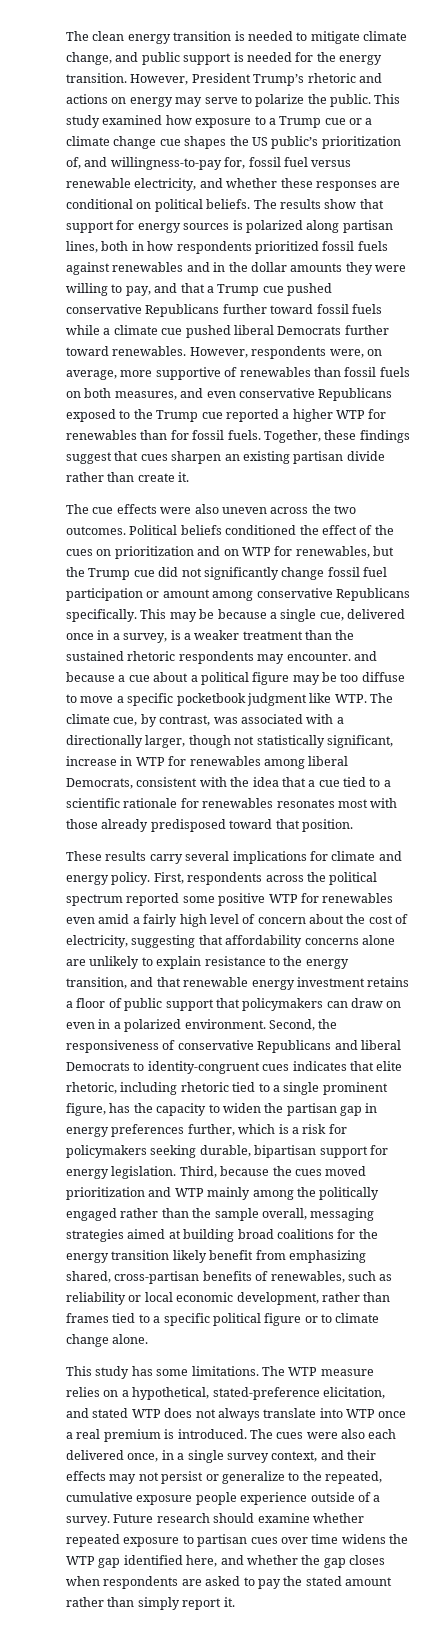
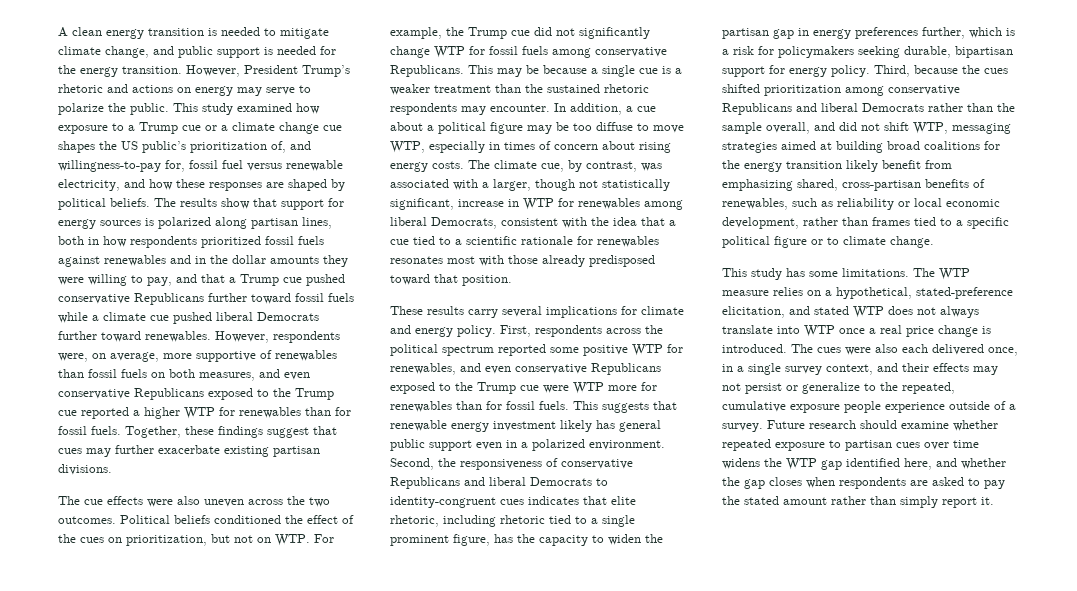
[66,31,89,41] The -> [58,27,68,37] A
[226,178,278,188] whether -> [149,179,173,190] how
[66,199,152,209] conditional on -> [288,179,345,191] shaped by
[171,451,385,464] [66,472,190,482] sharpen an existing partisan divide rather than create it. -> [86,445,320,457] [58,464,112,475] may further exacerbate existing partisan divisions.
[114,546,394,559] prioritization and on WTP for renewables, but -> [126,534,334,546] [390,27,442,39] prioritization, but not on WTP. For example,
[327,567,387,577] [66,588,410,601] [66,609,137,622] fossil fuel participation or amount among conservative Republicans specifically. -> [434,46,667,58] [390,65,464,77] WTP for fossil fuels among conservative Republicans.
[319,609,405,621] [66,630,168,643] cue, delivered once in a survey, -> [639,68,658,74] cue
[353,651,377,661] [66,672,115,682] and because -> [554,103,622,115] In addition,
[116,693,367,706] a specific pocketbook judgment like WTP. -> [390,141,671,153] [390,161,464,172] WTP, especially in times of concern about rising energy costs.
[66,735,143,748] directionally -> (489, 185) none
[322,893,394,903] [66,914,409,927] [66,935,395,948] [66,956,349,969] [66,977,410,990] [66,998,402,1011] renewables even amid a fairly high level of concern about the cost of electricity, suggesting that affordability concerns alone are unlikely to explain resistance to the energy transition, and that renewable energy investment retains a floor of public support that policymakers can draw on -> [390,363,661,375] [390,382,657,394] [390,401,677,413] [390,420,661,432] [390,439,472,451] renewables, and even conservative Republicans exposed to the Trump cue were WTP more for renewables than for fossil fuels. This suggests that renewable energy investment likely has general public support
[111,1166,177,1179] legislation. -> [831,65,870,77] policy.
[325,1166,367,1176] [66,1187,380,1200] [66,1208,117,1221] moved prioritization and WTP mainly among the politically engaged -> [722,84,960,96] [722,103,924,115] shifted prioritization among conservative Republicans and liberal Democrats
(307, 1214) none -> [814,122,948,134] and did not shift WTP,
[66,1334,149,1347] change alone. -> [890,236,934,248] change.
[103,1429,161,1442] premium -> [906,325,978,337] price change

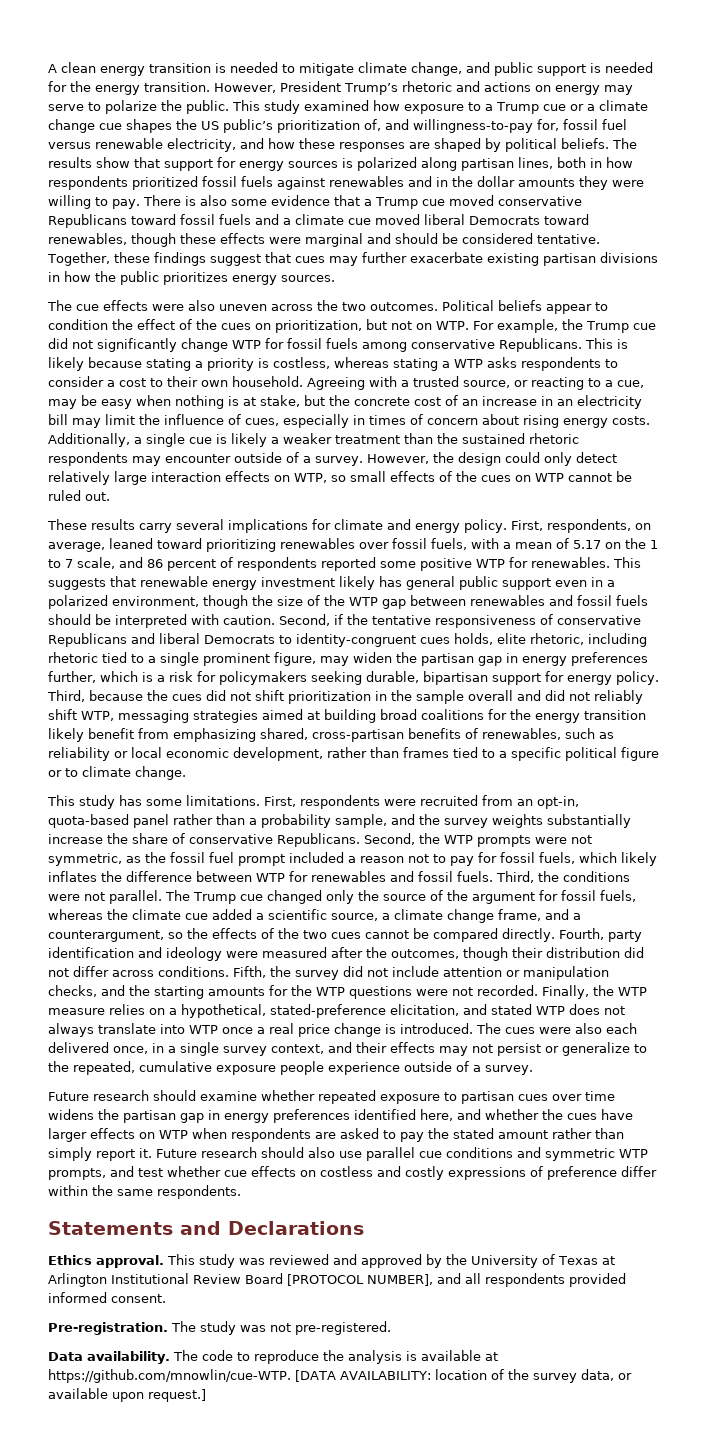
[147,274,197,286] pay, and -> [112,195,330,209] pay. There is also some evidence
[306,274,345,286] [58,293,247,305] pushed conservative Republicans further -> [448,195,582,206] [48,214,127,228] moved conservative Republicans
[58,312,88,323] while -> [255,214,279,225] and
[173,312,319,324] [58,331,340,343] [58,350,337,362] [58,369,310,381] [58,388,334,400] [58,407,351,419] [58,426,121,435] pushed liberal Democrats further toward renewables. However, respondents were, on average, more supportive of renewables than fossil fuels on both measures, and even conservative Republicans exposed to the Trump cue reported a higher WTP for renewables than for fossil fuels. -> [375,214,589,225] [48,233,600,247] moved liberal Democrats toward renewables, though these effects were marginal and should be considered tentative.
[58,464,112,475] divisions. -> [599,252,658,263] [48,271,335,285] divisions in how the public prioritizes energy sources.
[214,515,281,524] conditioned -> [546,302,608,314] [48,319,108,330] appear to condition
[497,65,587,77] may be because -> [617,339,628,349] [48,357,618,371] [48,376,644,390] [48,395,642,409] [48,414,650,428] [48,433,130,447] is likely because stating a priority is costless, whereas stating a WTP asks respondents to consider a cost to their own household. Agreeing with a trusted source, or reacting to a cue, may be easy when nothing is at stake, but the concrete cost of an increase in an electricity bill may limit the influence of cues, especially in times of concern about rising energy costs. Additionally,
(671, 70) none -> [231,433,267,447] likely
[490,103,656,115] [390,122,684,134] [390,141,671,153] [390,160,662,172] [390,179,670,191] [390,198,683,210] [390,217,676,229] [390,236,659,247] [390,255,655,267] [390,274,512,286] encounter. In addition, a cue about a political figure may be too diffuse to move WTP, especially in times of concern about rising energy costs. The climate cue, by contrast, was associated with a larger, though not statistically significant, increase in WTP for renewables among liberal Democrats, consistent with the idea that a cue tied to a scientific rationale for renewables resonates most with those already predisposed toward that position. -> [165,452,617,466] [48,471,632,485] [48,490,110,501] encounter outside of a survey. However, the design could only detect relatively large interaction effects on WTP, so small effects of the cues on WTP cannot be ruled out.
[535,325,663,337] [390,344,494,356] respondents across the political spectrum -> [546,519,651,533] [48,538,658,552] [48,557,317,571] respondents, on average, leaned toward prioritizing renewables over fossil fuels, with a mean of 5.17 on the 1 to 7 scale, and 86 percent of respondents
[390,363,661,375] [390,382,657,394] [390,401,569,412] renewables, and even conservative Republicans exposed to the Trump cue were WTP more for renewables than for fossil fuels. -> [531,557,610,568] renewables.
[589,440,665,450] [390,458,456,470] environment. Second, the -> [112,595,648,609] [48,614,431,628] environment, though the size of the WTP gap between renewables and fossil fuels should be interpreted with caution. Second, if the tentative
[528,496,607,505] indicates that -> [454,633,493,645] holds,
[494,534,604,546] has the capacity to -> [320,656,349,666] may
[722,84,960,96] [722,103,993,115] shifted prioritization among conservative Republicans and liberal Democrats rather than -> [206,690,387,704] did not shift prioritization in
[766,122,810,134] overall, -> [468,690,513,701] overall
(880, 127) none -> [594,690,643,704] reliably
[913,268,935,277] The -> [264,795,579,809] [48,814,631,828] [48,833,592,847] [48,852,657,866] [48,871,630,883] [48,890,636,904] [48,909,581,923] [48,928,642,942] [48,947,644,961] [48,966,609,980] [48,985,614,999] First, respondents were recruited from an opt-in, quota-based panel rather than a probability sample, and the survey weights substantially increase the share of conservative Republicans. Second, the WTP prompts were not symmetric, as the fossil fuel prompt included a reason not to pay for fossil fuels, which likely inflates the difference between WTP for renewables and fossil fuels. Third, the conditions were not parallel. The Trump cue changed only the source of the argument for fossil fuels, whereas the climate cue added a scientific source, a climate change frame, and a counterargument, so the effects of the two cues cannot be compared directly. Fourth, party identification and ideology were measured after the outcomes, though their distribution did not differ across conditions. Fifth, the survey did not include attention or manipulation checks, and the starting amounts for the WTP questions were not recorded. Finally, the
(763, 427) none -> (533, 1070) //
[786,458,842,470] WTP gap -> [123,1109,350,1123] partisan gap in energy preferences
[744,477,802,489] gap closes -> [567,1109,633,1120] [48,1128,188,1142] cues have larger effects on WTP
(994, 501) none -> [156,1147,648,1161] [48,1166,657,1180] [48,1185,241,1199] [48,1221,364,1235] [48,1254,615,1268] [48,1273,626,1287] [48,1292,166,1303] [48,1321,391,1335] [48,1350,498,1364] [48,1369,632,1383] [48,1388,206,1402] Future research should also use parallel cue conditions and symmetric WTP prompts, and test whether cue effects on costless and costly expressions of preference differ within the same respondents. // Statements and Declarations // Ethics approval. This study was reviewed and approved by the University of Texas at Arlington Institutional Review Board [PROTOCOL NUMBER], and all respondents provided informed consent. // Pre-registration. The study was not pre-registered. // Data availability. The code to reproduce the analysis is available at https://github.com/mnowlin/cue-WTP. [DATA AVAILABILITY: location of the survey data, or available upon request.]

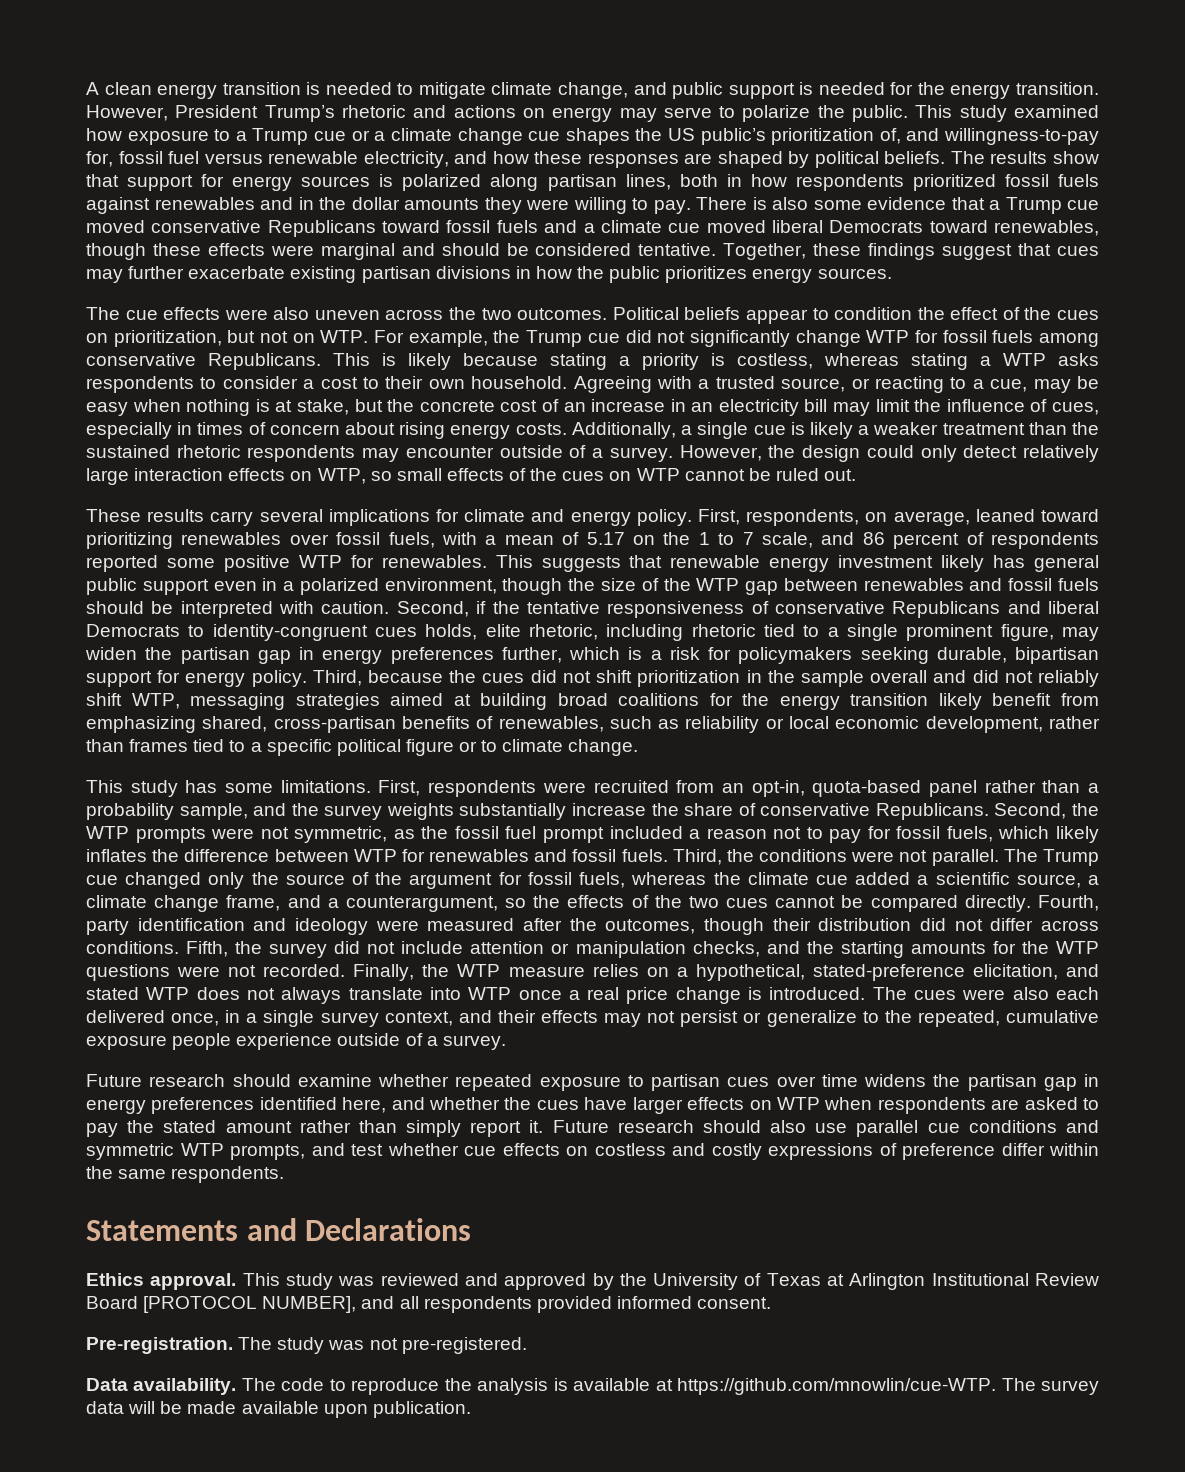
[294,1369,632,1383] [DATA AVAILABILITY: location of the survey data, or -> [1001,1378,1099,1395] [86,1401,237,1414] The survey data will be made
[148,1389,206,1402] request.] -> [372,1401,471,1418] publication.

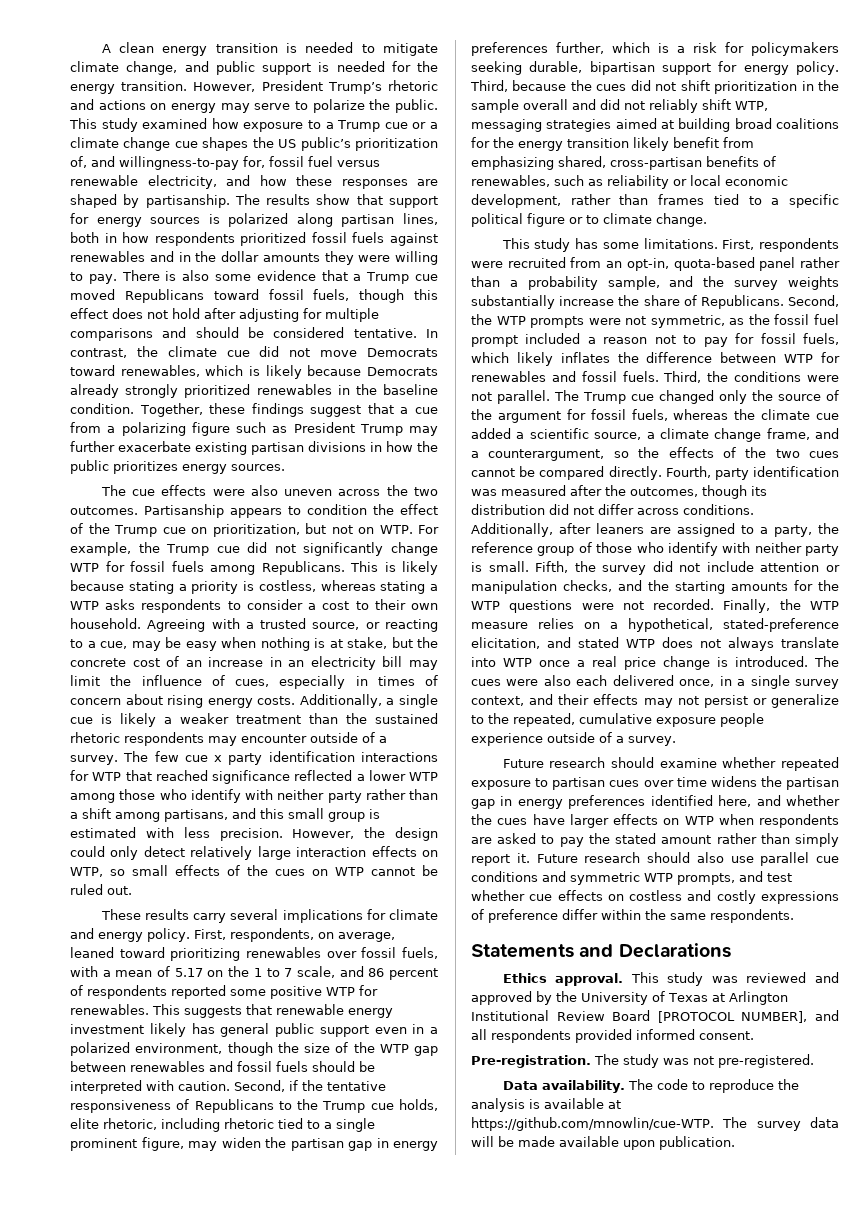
[814,151,946,168] political beliefs. -> [145,194,230,208] partisanship.
[151,220,262,233] conservative -> (115, 294) none
[496,220,1100,236] [86,243,395,260] fuels and a climate cue moved liberal Democrats toward renewables, though these effects were marginal -> [313,289,438,303] [70,308,379,322] [70,328,153,341] fuels, though this effect does not hold after adjusting for multiple comparisons
(717, 249) none -> [426,329,438,338] [70,346,438,358] [70,365,438,379] [70,384,439,398] [70,403,134,414] In contrast, the climate cue did not move Democrats toward renewables, which is likely because Democrats already strongly prioritized renewables in the baseline condition.
[1056,246,1099,256] cues -> [400,407,439,414] [70,422,403,436] a cue from a polarizing figure such as President Trump
[612,307,808,324] Political beliefs appear -> [144,504,282,518] Partisanship appears
[1056,310,1099,320] cues -> [114,525,186,537] Trump cue
[86,353,196,366] conservative -> (255, 570) none
(673, 454) none -> [123,751,438,765] [70,770,438,784] [70,789,438,803] [70,808,380,822] [70,827,283,841] The few cue x party identification interactions for WTP that reached significance reflected a lower WTP among those who identify with neither party rather than a shift among partisans, and this small group is estimated with less precision.
[774,601,1100,618] [86,624,417,641] conservative Republicans and liberal Democrats to identity-congruent cues -> [194,1099,394,1113] Republicans to the Trump cue
[760,803,871,816] conservative -> (697, 300) none
[253,918,419,935] and ideology were -> [471,489,497,496] was
[772,918,811,931] their -> [751,486,767,496] its
(179, 947) none -> [471,523,839,537] [471,542,839,556] [471,561,529,572] Additionally, after leaners are assigned to a party, the reference group of those who identify with neither party is small.

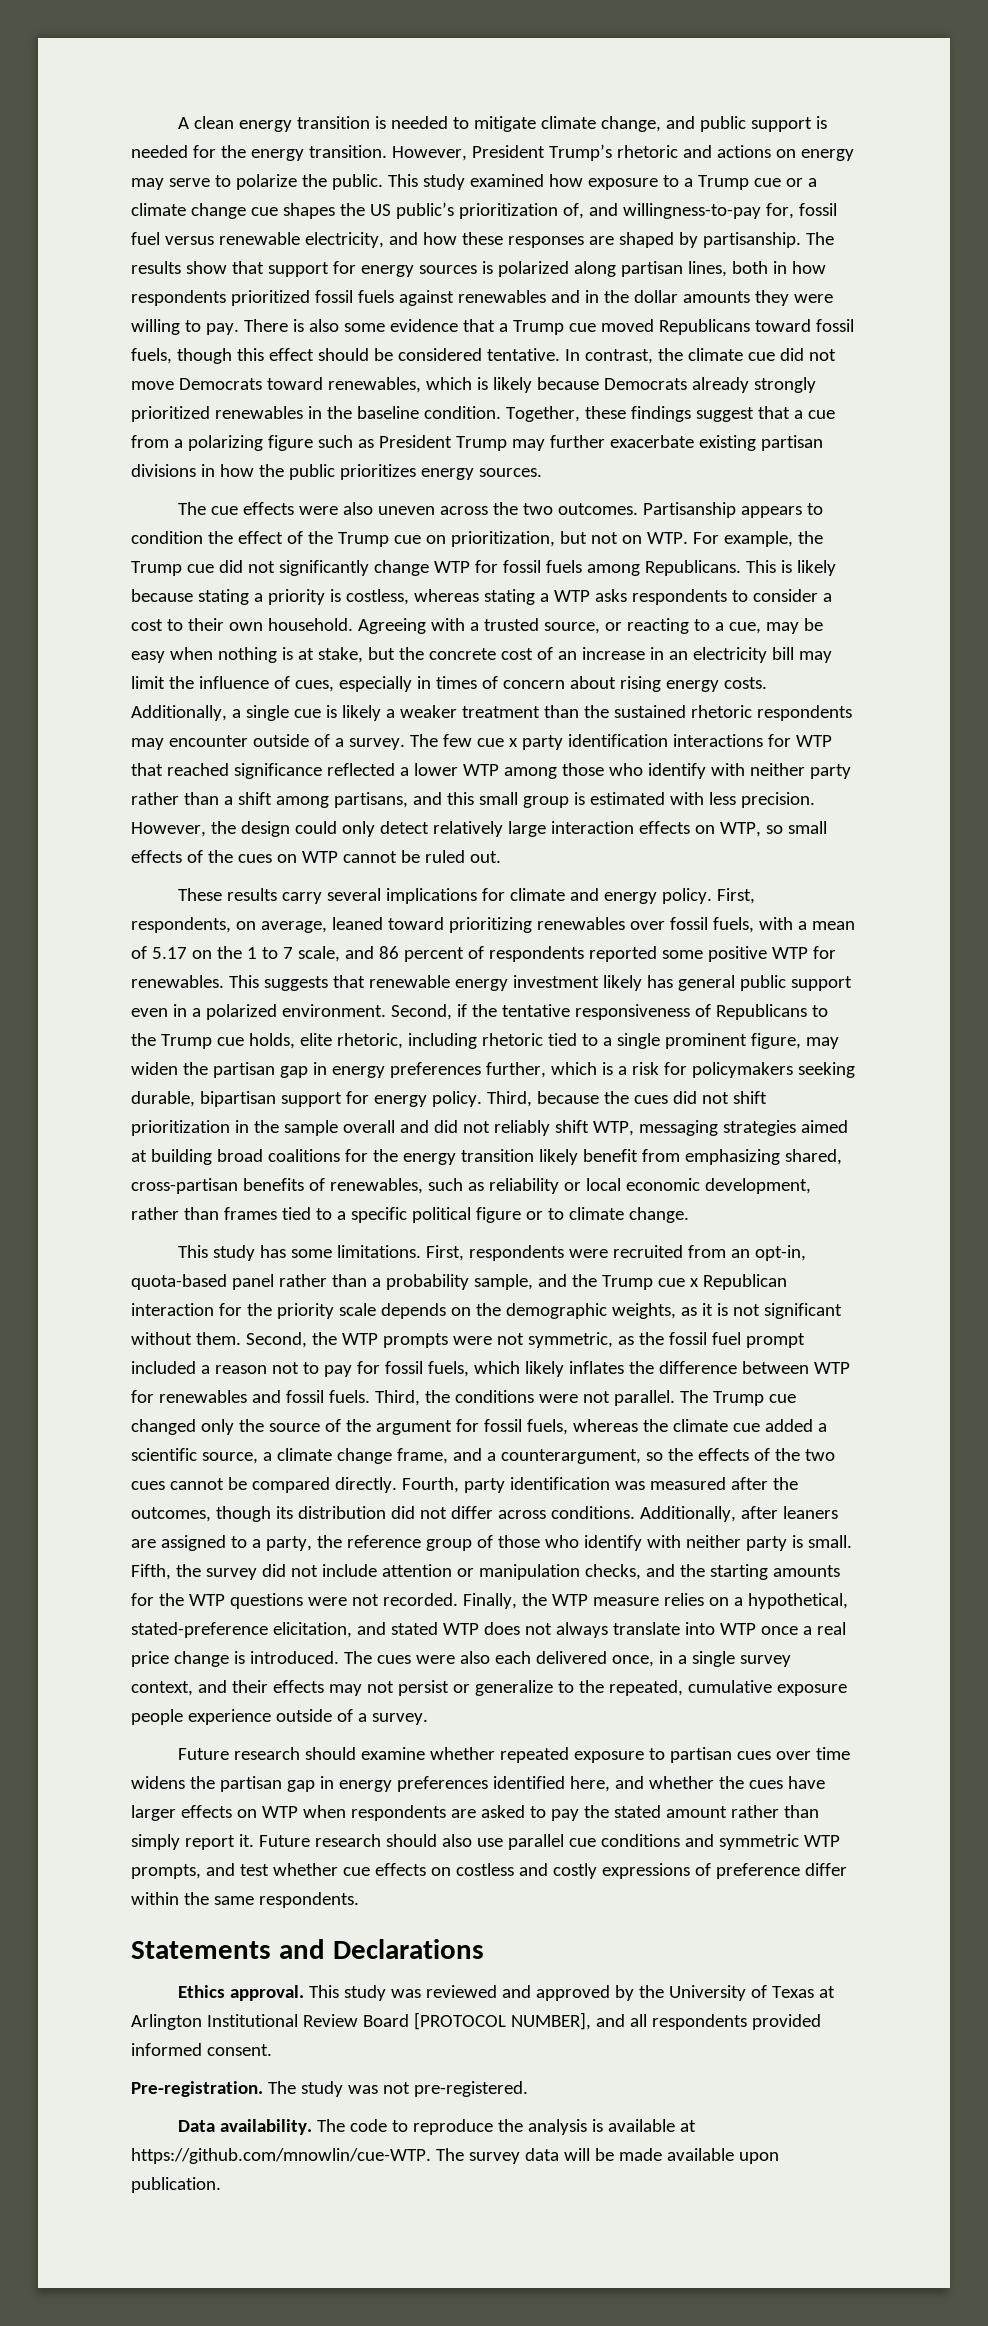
[112,308,379,322] [70,327,187,341] does not hold after adjusting for multiple comparisons and -> (314, 354) none
[135,1042,438,1056] [70,1061,375,1072] [70,1080,230,1094] environment, though the size of the WTP gap between renewables and fossil fuels should be interpreted with caution. -> [281,1004,386,1017] environment.
[734,276,839,290] [471,295,784,309] survey weights substantially increase the share of Republicans. -> [601,1274,787,1290] [131,1303,842,1319] [131,1332,241,1345] Trump cue x Republican interaction for the priority scale depends on the demographic weights, as it is not significant without them.

